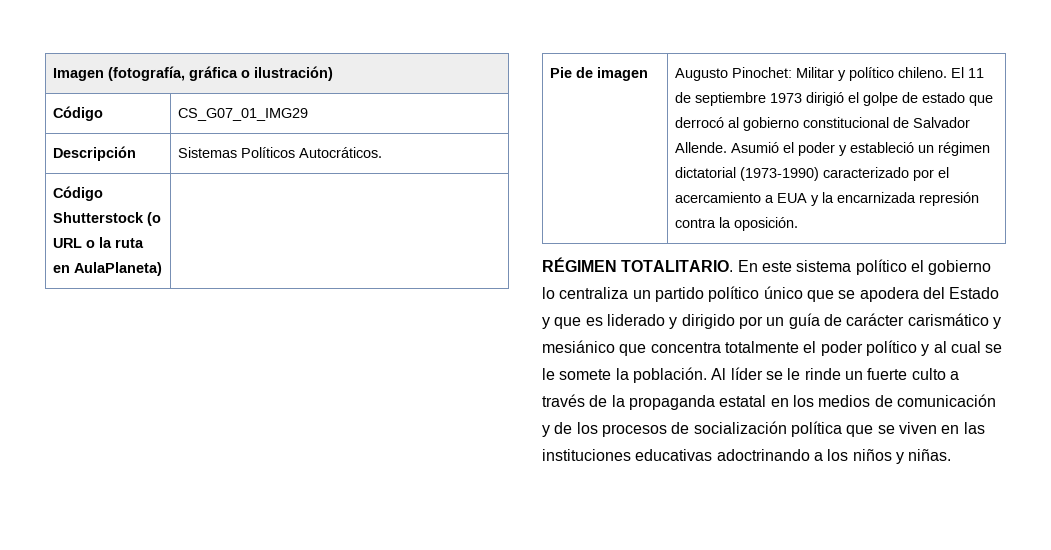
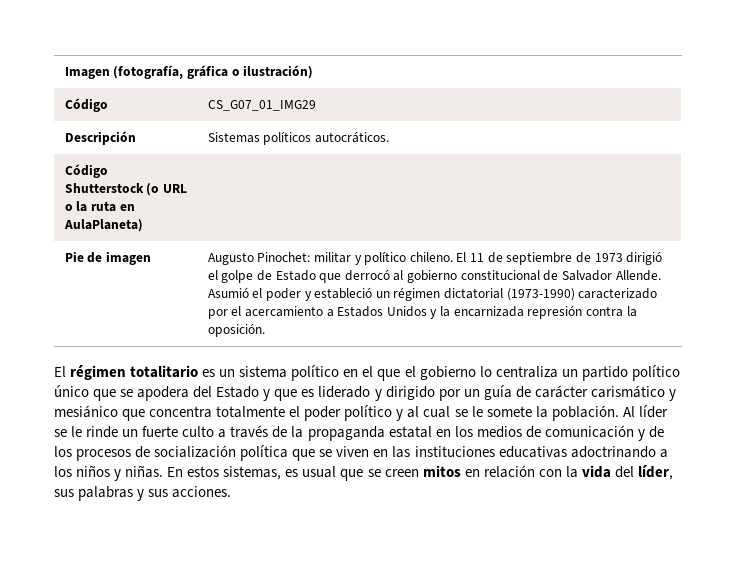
[240,147,382,158] Políticos Autocráticos. -> [263,131,389,145] políticos autocráticos.
[795,67,834,78] Militar -> [313,252,351,263] militar
(766, 99) none -> [576,252,592,263] de
[921,92,965,103] estado -> [275,270,316,281] Estado
[776,193,807,203] EUA -> [337,306,427,317] Estados Unidos
[542,257,907,275] RÉGIMEN TOTALITARIO. En este sistema político -> [54,365,401,381] El régimen totalitario es un sistema político en el que
(952, 455) none -> [167,465,673,481] [54,486,232,501] En estos sistemas, es usual que se creen mitos en relación con la vida del líder, sus palabras y sus acciones.

